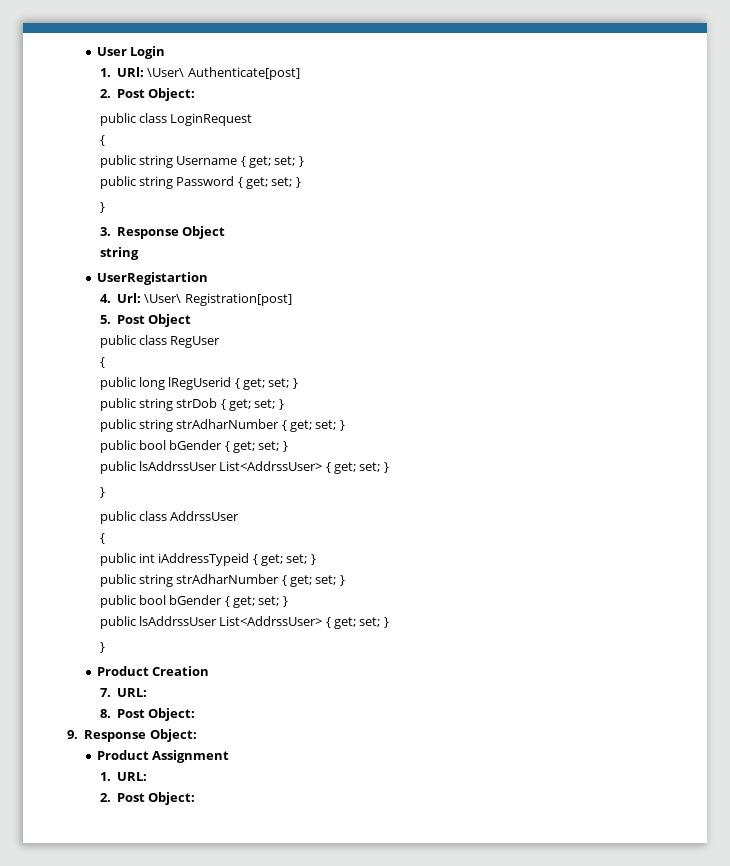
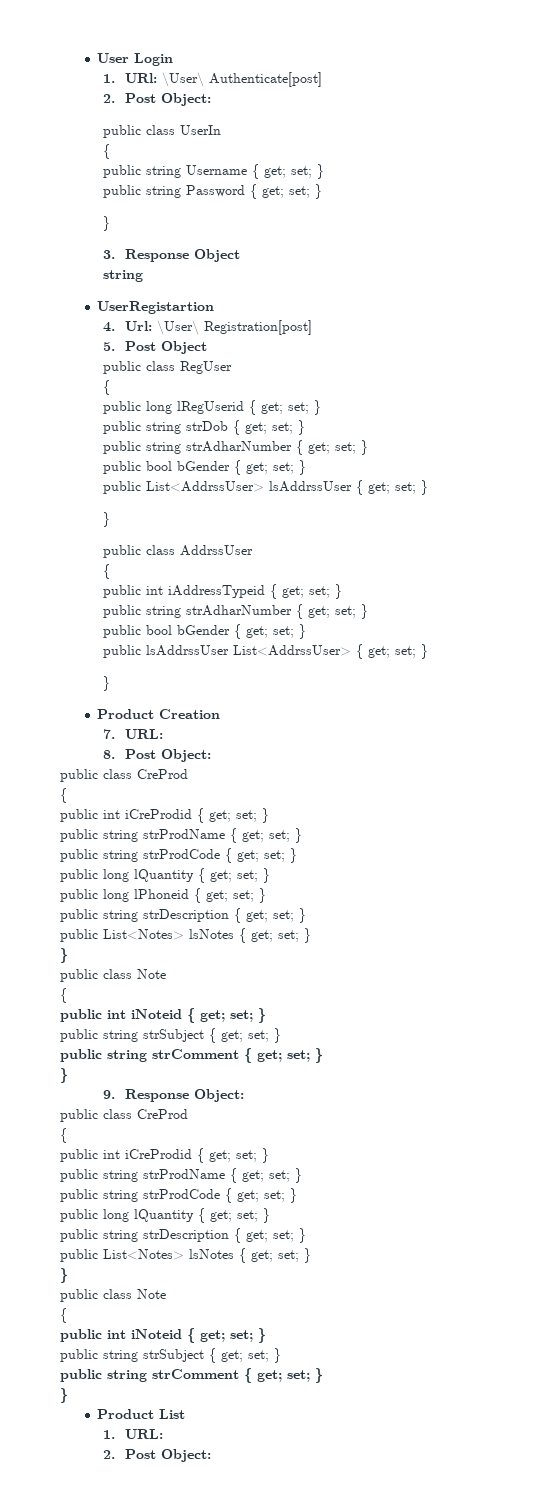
[170,113,253,126] LoginRequest -> [180,125,222,135] UserIn
[138,461,323,471] lsAddrssUser List<AddrssUser> -> [146,481,353,492] List<AddrssUser> lsAddrssUser
[67,729,197,742] [97,750,230,763] 9. Response Object: // Product Assignment -> [60,769,188,782] [60,788,67,803] [60,808,269,823] [60,828,302,843] [60,848,297,863] [60,868,270,883] [60,888,266,903] [60,908,306,923] [60,928,311,943] [60,948,68,963] [60,969,166,982] [60,988,67,1003] [60,1008,266,1023] [60,1028,281,1043] [60,1048,323,1063] [60,1068,68,1083] [103,1089,245,1102] [60,1109,188,1122] [60,1128,67,1143] [60,1148,269,1163] [60,1168,302,1183] [60,1188,297,1203] [60,1208,270,1223] [60,1228,306,1243] [60,1248,311,1263] [60,1268,68,1283] [60,1289,166,1302] [60,1308,67,1323] [60,1328,266,1343] [60,1348,281,1363] [60,1368,323,1383] [60,1388,68,1403] [97,1409,186,1419] public class CreProd // { // public int iCreProdid { get; set; } // public string strProdName { get; set; } // public string strProdCode { get; set; } // public long lQuantity { get; set; } // public long lPhoneid { get; set; } // public string strDescription { get; set; } // public List<Notes> lsNotes { get; set; } // } // public class Note // { // public int iNoteid { get; set; } // public string strSubject { get; set; } // public string strComment { get; set; } // } // 9. Response Object: // public class CreProd // { // public int iCreProdid { get; set; } // public string strProdName { get; set; } // public string strProdCode { get; set; } // public long lQuantity { get; set; } // public string strDescription { get; set; } // public List<Notes> lsNotes { get; set; } // } // public class Note // { // public int iNoteid { get; set; } // public string strSubject { get; set; } // public string strComment { get; set; } // } // Product List

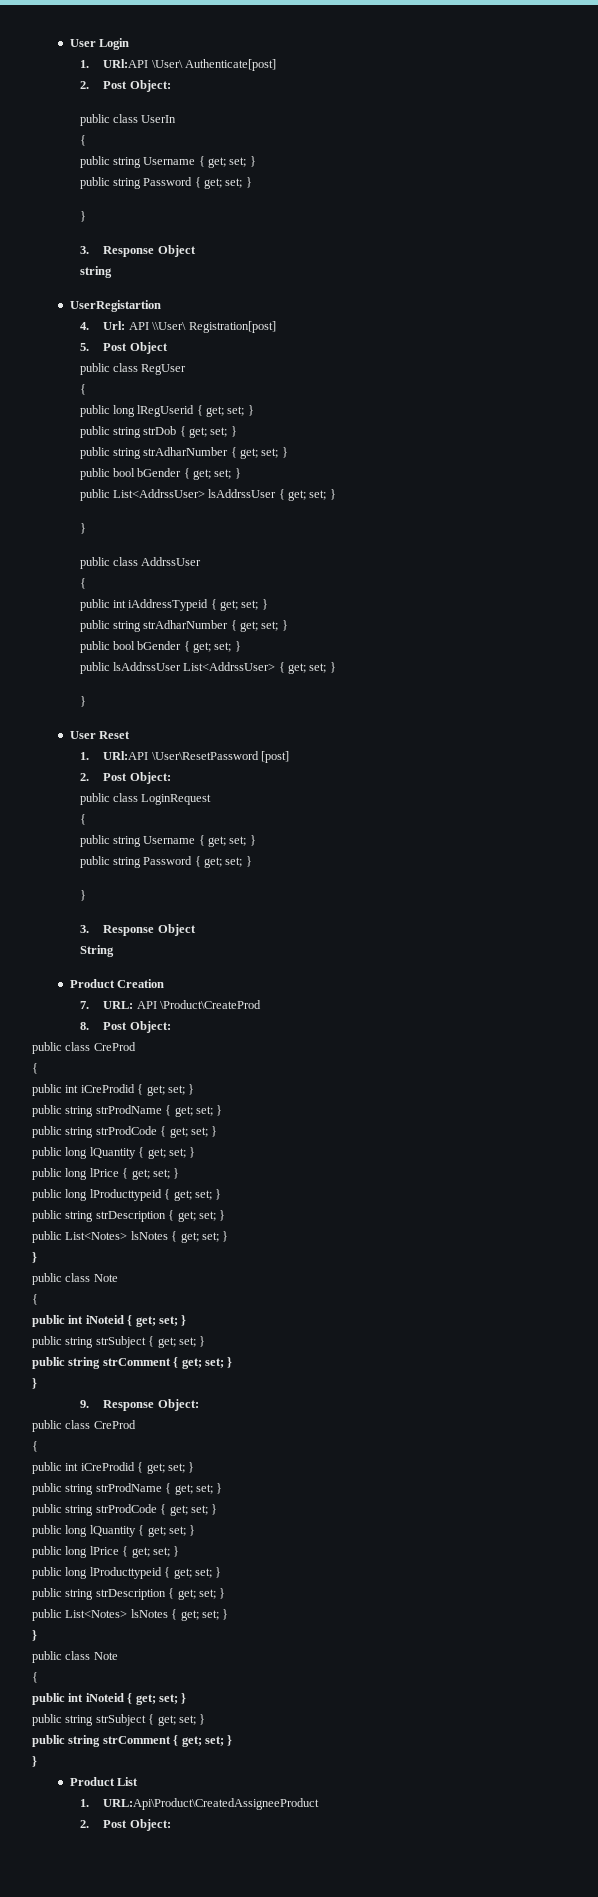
[125,73,158,83] URl: -> [103,59,149,68] URl:API
[157,320,200,335] \User\ -> [128,322,187,330] API \\User\
(111, 683) none -> [69,731,130,739] [79,751,290,763] [79,772,171,784] [79,793,212,805] [79,814,86,825] [79,835,256,847] [79,856,252,868] [79,890,86,901] [79,924,196,936] [79,945,114,957] // User Reset // 1. URl:API \User\ResetPassword [post] // 2. Post Object: // public class LoginRequest // { // public string Username { get; set; } // public string Password { get; set; } // } // 3. Response Object // String
(164, 734) none -> [136,1000,262,1009] API \Product\CreateProd
[134,889,189,899] lPhoneid -> [89,1168,180,1180] [32,1189,162,1201] lPrice { get; set; } // public long lProducttypeid
(270, 1215) none -> [32,1546,180,1558] [32,1567,222,1579] // public long lPrice { get; set; } // public long lProducttypeid { get; set; }
[125,1429,164,1439] URL: -> [103,1798,320,1810] URL:Api\Product\CreatedAssigneeProduct

